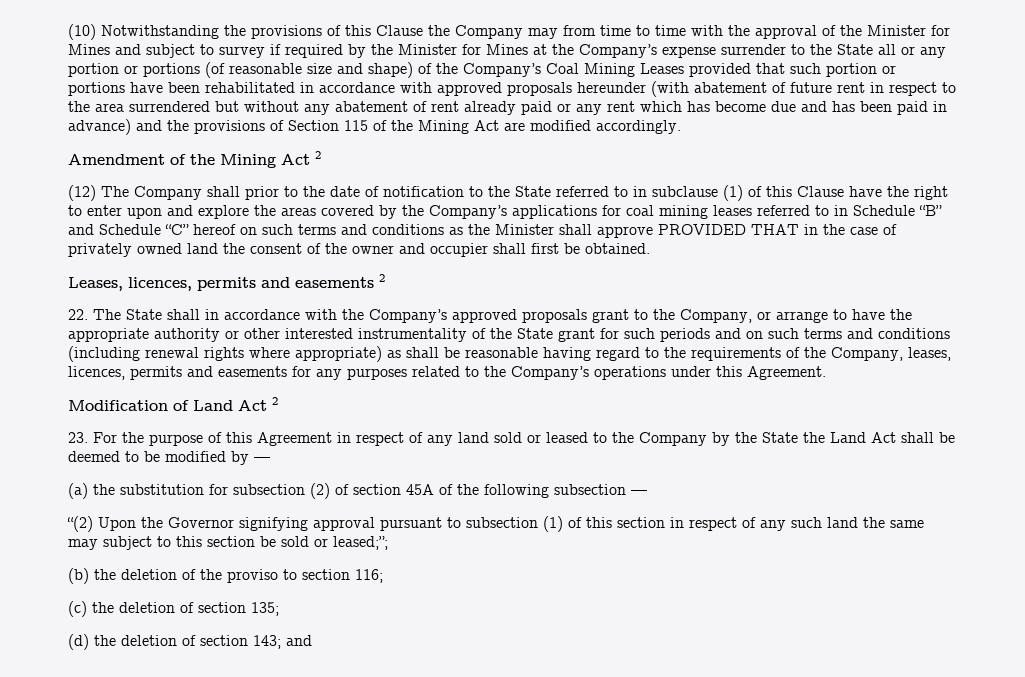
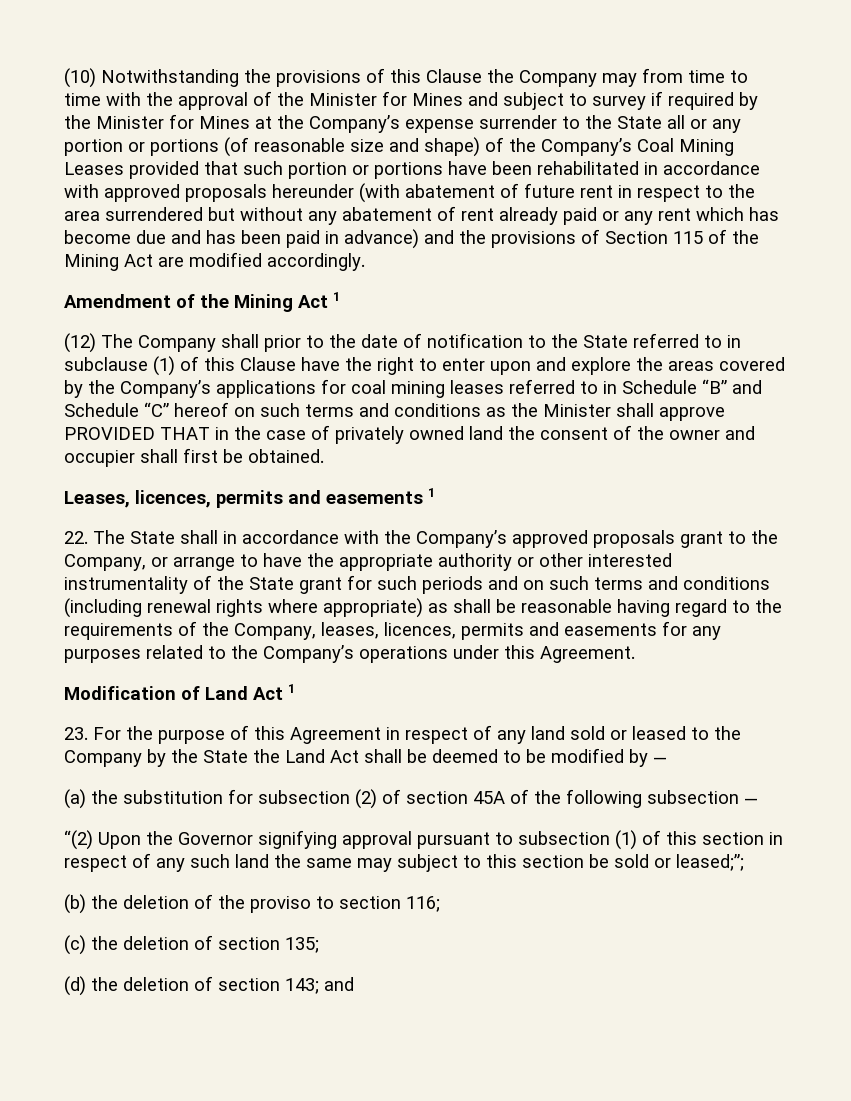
[315,151,321,159] 2 -> [333,292,340,301] 1
[379,274,385,282] 2 -> [428,488,435,497] 1
[272,397,278,405] 2 -> [288,684,295,693] 1

